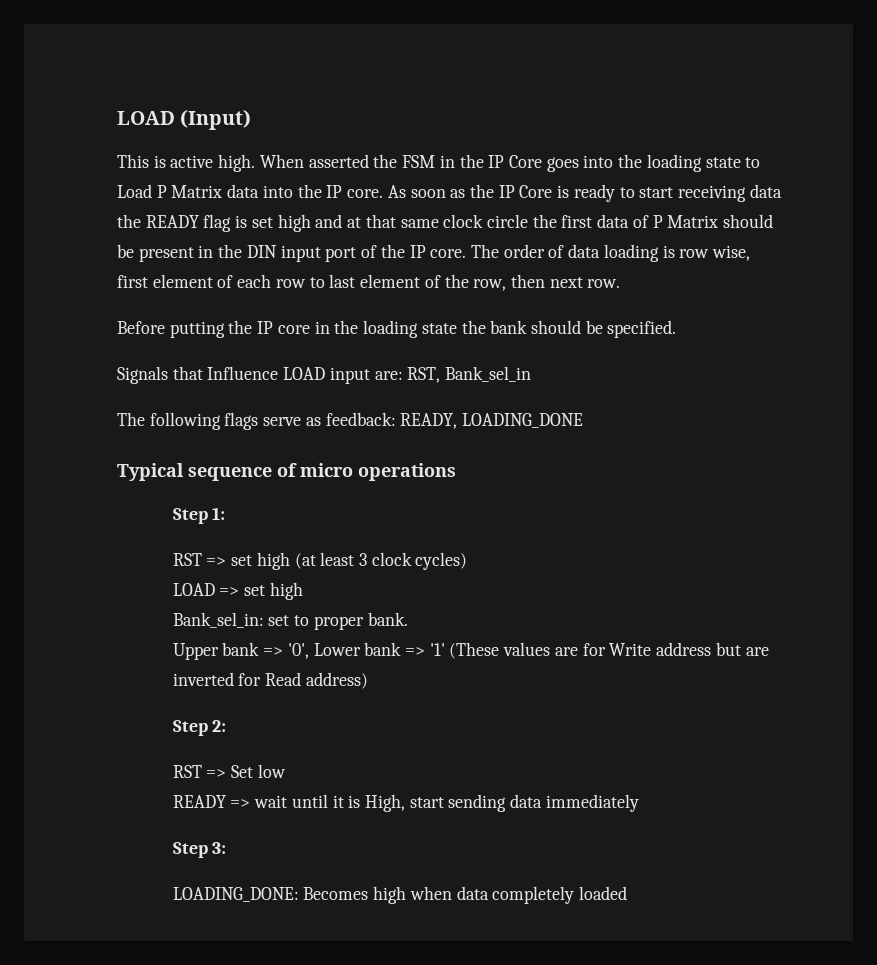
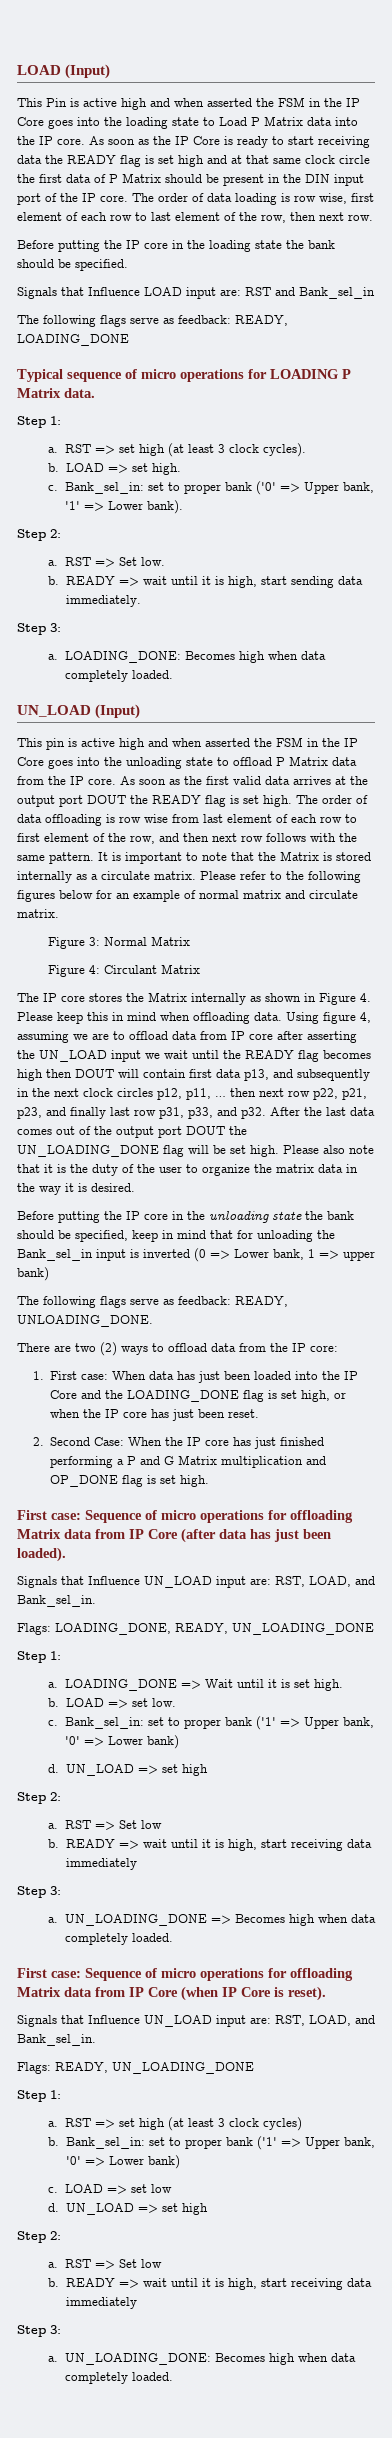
[153,154,304,172] is active high. When -> [46,98,204,110] Pin is active high and when
[407,367,441,383] RST, -> [245,287,295,296] RST and
[172,507,226,524] // Step 1: // -> [248,369,351,379] [17,388,95,398] [17,416,61,428] [47,443,306,457] [47,463,181,475] [47,481,374,495] [64,500,183,514] [17,529,61,541] [47,557,165,567] [47,576,363,588] [65,595,141,607] [17,623,61,635] [47,651,326,663] [64,670,173,682] [17,704,141,719] [17,737,358,750] [17,756,357,769] [17,776,368,785] [17,795,368,807] [17,814,357,826] [17,833,357,844] [17,851,371,864] [17,871,361,883] [17,890,358,902] [17,909,59,918] [47,936,190,949] [47,964,200,977] [17,992,371,1005] [17,1012,371,1024] [17,1031,357,1043] [17,1050,371,1062] [17,1069,370,1081] [17,1088,367,1100] [17,1107,375,1119] [17,1126,247,1138] [17,1145,374,1157] [17,1164,358,1176] [17,1183,135,1195] [17,1211,354,1223] [17,1230,335,1242] [17,1248,375,1262] [17,1267,49,1281] [17,1296,288,1308] [17,1315,153,1327] [17,1342,338,1356] [32,1371,358,1383] [49,1390,346,1402] [49,1409,259,1421] [32,1437,324,1449] [49,1455,326,1468] [49,1475,209,1487] [17,1510,353,1523] [17,1528,331,1543] [17,1547,66,1562] [17,1576,375,1588] [17,1595,96,1607] [17,1623,374,1635] [17,1651,61,1663] [47,1679,343,1691] [47,1698,176,1708] [47,1716,374,1730] [64,1735,179,1749] [47,1764,208,1776] [17,1792,61,1804] [47,1820,162,1830] [47,1839,372,1851] [65,1858,137,1870] [17,1886,61,1898] [47,1914,376,1926] [64,1933,173,1945] [17,1968,353,1981] [17,1986,326,2001] [17,2015,375,2027] [17,2034,96,2046] [17,2062,254,2074] [17,2090,61,2102] [47,2121,58,2127] for LOADING P Matrix data. // Step 1: // a. RST => set high (at least 3 clock cycles). // b. LOAD => set high. // c. Bank_sel_in: set to proper bank ('0' => Upper bank, '1' => Lower bank). // Step 2: // a. RST => Set low. // b. READY => wait until it is high, start sending data immediately. // Step 3: // a. LOADING_DONE: Becomes high when data completely loaded. // UN_LOAD (Input) // This pin is active high and when asserted the FSM in the IP Core goes into the unloading state to offload P Matrix data from the IP core. As soon as the first valid data arrives at the output port DOUT the READY flag is set high. The order of data offloading is row wise from last element of each row to first element of the row, and then next row follows with the same pattern. It is important to note that the Matrix is stored internally as a circulate matrix. Please refer to the following figures below for an example of normal matrix and circulate matrix. // Figure 3: Normal Matrix // Figure 4: Circulant Matrix // The IP core stores the Matrix internally as shown in Figure 4. Please keep this in mind when offloading data. Using figure 4, assuming we are to offload data from IP core after asserting the UN_LOAD input we wait until the READY flag becomes high then DOUT will contain first data p13, and subsequently in the next clock circles p12, p11, … then next row p22, p21, p23, and finally last row p31, p33, and p32. After the last data comes out of the output port DOUT the UN_LOADING_DONE flag will be set high. Please also note that it is the duty of the user to organize the matrix data in the way it is desired. // Before putting the IP core in the unloading state the bank should be specified, keep in mind that for unloading the Bank_sel_in input is inverted (0 => Lower bank, 1 => upper bank) // The following flags serve as feedback: READY, UNLOADING_DONE. // There are two (2) ways to offload data from the IP core: // 1. First case: When data has just been loaded into the IP Core and the LOADING_DONE flag is set high, or when the IP core has just been reset. // 2. Second Case: When the IP core has just finished performing a P and G Matrix multiplication and OP_DONE flag is set high. // First case: Sequence of micro operations for offloading Matrix data from IP Core (after data has just been loaded). // Signals that Influence UN_LOAD input are: RST, LOAD, and Bank_sel_in. // Flags: LOADING_DONE, READY, UN_LOADING_DONE // Step 1: // a. LOADING_DONE => Wait until it is set high. // b. LOAD => set low. // c. Bank_sel_in: set to proper bank ('1' => Upper bank, '0' => Lower bank) // d. UN_LOAD => set high // Step 2: // a. RST => Set low // b. READY => wait until it is high, start receiving data immediately // Step 3: // a. UN_LOADING_DONE => Becomes high when data completely loaded. // First case: Sequence of micro operations for offloading Matrix data from IP Core (when IP Core is reset). // Signals that Influence UN_LOAD input are: RST, LOAD, and Bank_sel_in. // Flags: READY, UN_LOADING_DONE // Step 1: // a.
[172,582,303,600] [172,612,408,630] [172,642,769,660] [172,672,368,689] [172,720,227,736] [172,764,286,778] [172,794,639,812] [172,842,227,858] [172,886,628,904] LOAD => set high // Bank_sel_in: set to proper bank. // Upper bank => '0', Lower bank => '1' (These values are for Write address but are inverted for Read address) // Step 2: // RST => Set low // READY => wait until it is High, start sending data immediately // Step 3: // LOADING_DONE: Becomes high when data completely loaded -> [47,2136,375,2150] [65,2155,180,2169] [47,2184,172,2194] [47,2203,208,2215] [17,2231,61,2243] [47,2259,162,2269] [47,2278,372,2290] [65,2297,137,2309] [17,2325,61,2337] [47,2353,356,2365] [64,2372,173,2384] b. Bank_sel_in: set to proper bank ('1' => Upper bank, '0' => Lower bank) // c. LOAD => set low // d. UN_LOAD => set high // Step 2: // a. RST => Set low // b. READY => wait until it is high, start receiving data immediately // Step 3: // a. UN_LOADING_DONE: Becomes high when data completely loaded.

